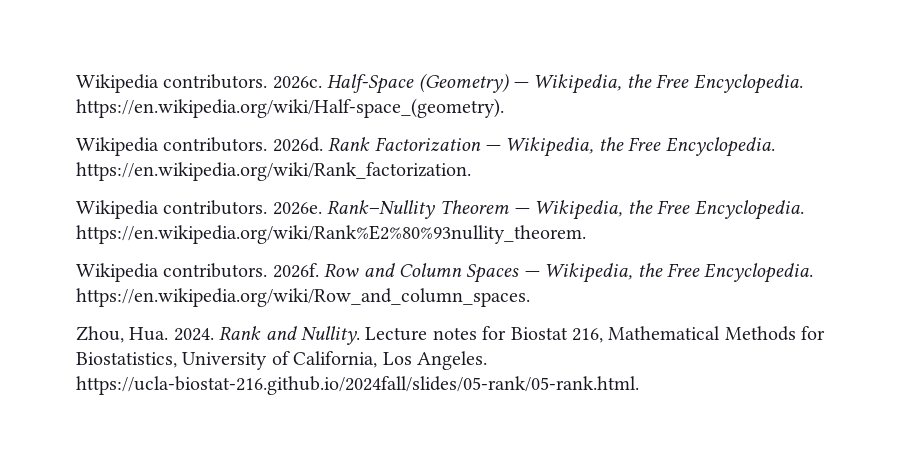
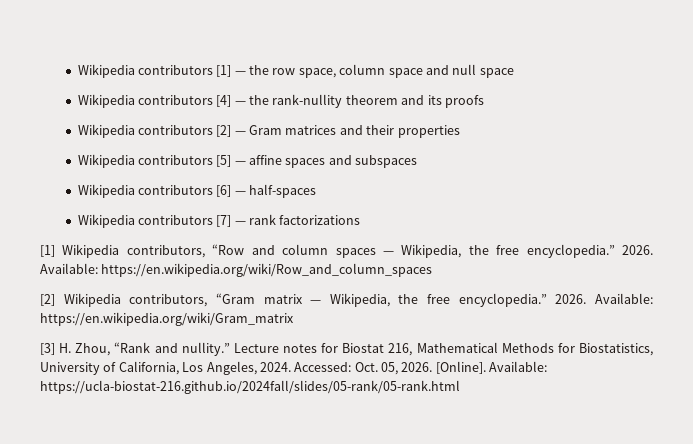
[76,73,803,94] [76,98,504,118] [76,137,775,157] [76,162,471,181] [76,200,804,220] [76,225,586,244] [76,263,814,283] [76,288,530,307] [76,326,360,345] Wikipedia contributors. 2026c. Half-Space (Geometry) — Wikipedia, the Free Encyclopedia. https://en.wikipedia.org/wiki/Half-space_(geometry). // Wikipedia contributors. 2026d. Rank Factorization — Wikipedia, the Free Encyclopedia. https://en.wikipedia.org/wiki/Rank_factorization. // Wikipedia contributors. 2026e. Rank–Nullity Theorem — Wikipedia, the Free Encyclopedia. https://en.wikipedia.org/wiki/Rank%E2%80%93nullity_theorem. // Wikipedia contributors. 2026f. Row and Column Spaces — Wikipedia, the Free Encyclopedia. https://en.wikipedia.org/wiki/Row_and_column_spaces. // Zhou, Hua. 2024. Rank and Nullity. -> [77,64,514,78] [77,94,484,108] [77,124,460,138] [77,154,418,168] [77,184,317,198] [77,214,361,228] [40,244,654,258] [40,263,433,277] [40,293,653,307] [40,312,294,326] [40,342,230,356] Wikipedia contributors [1] — the row space, column space and null space // Wikipedia contributors [4] — the rank-nullity theorem and its proofs // Wikipedia contributors [2] — Gram matrices and their properties // Wikipedia contributors [5] — affine spaces and subspaces // Wikipedia contributors [6] — half-spaces // Wikipedia contributors [7] — rank factorizations // [1] Wikipedia contributors, “Row and column spaces — Wikipedia, the free encyclopedia.” 2026. Available: https://en.wikipedia.org/wiki/Row_and_column_spaces // [2] Wikipedia contributors, “Gram matrix — Wikipedia, the free encyclopedia.” 2026. Available: https://en.wikipedia.org/wiki/Gram_matrix // [3] H. Zhou, “Rank and nullity.”
[417,351,487,370] [76,376,639,395] Angeles. https://ucla-biostat-216.github.io/2024fall/slides/05-rank/05-rank.html. -> [206,361,548,375] [40,380,460,394] Angeles, 2024. Accessed: Oct. 05, 2026. [Online]. Available: https://ucla-biostat-216.github.io/2024fall/slides/05-rank/05-rank.html

